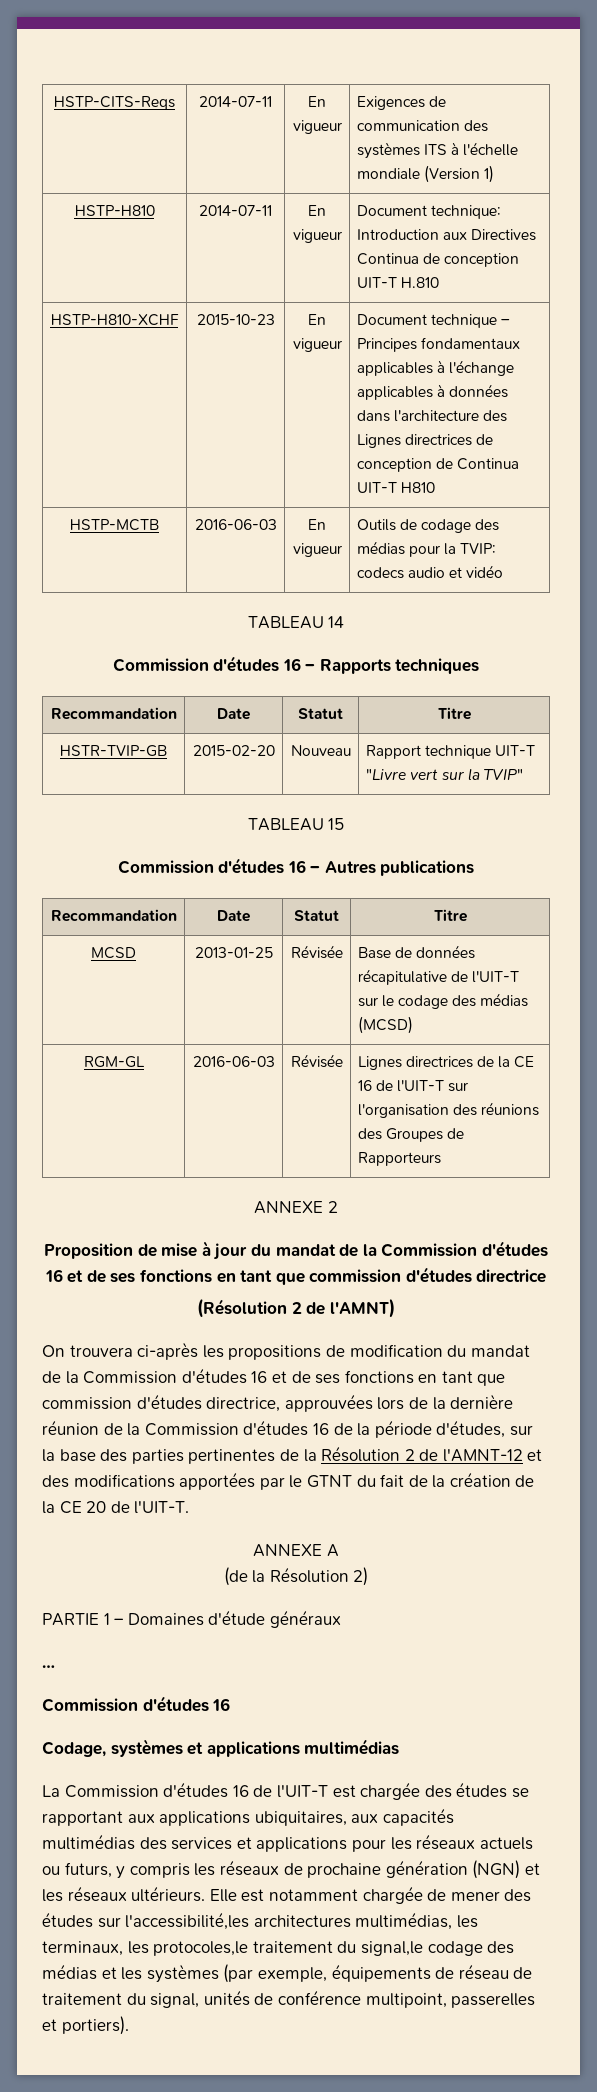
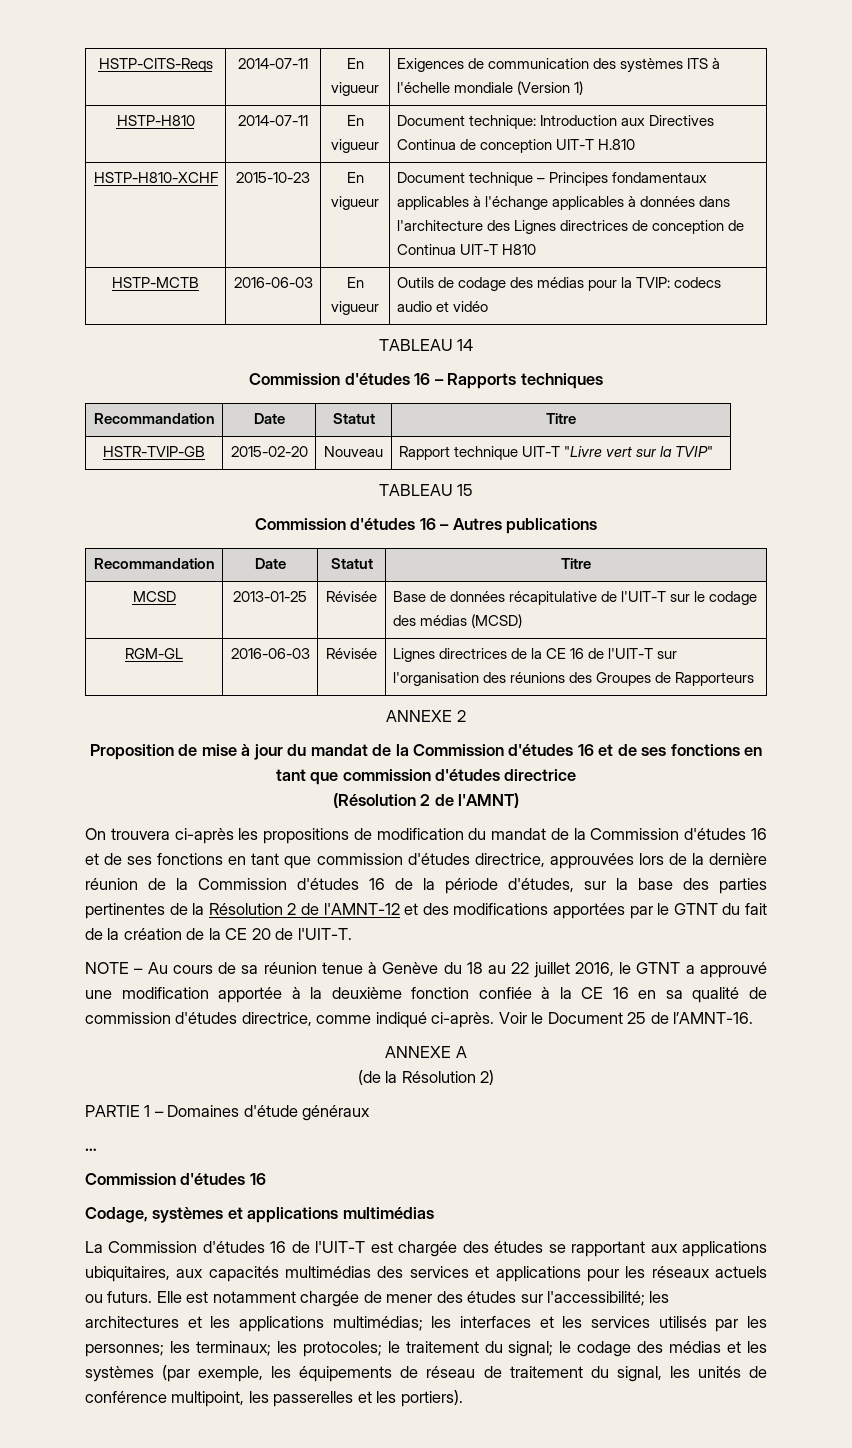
(190, 1507) none -> [85,962,767,978] [85,987,767,1003] [85,1012,754,1028] // NOTE – Au cours de sa réunion tenue à Genève du 18 au 22 juillet 2016, le GTNT a approuvé une modification apportée à la deuxième fonction confiée à la CE 16 en sa qualité de commission d'études directrice, comme indiqué ci-après. Voir le Document 25 de l’AMNT-16.
[64,1860,540,1879] [42,1886,206,1902] futurs, y compris les réseaux de prochaine génération (NGN) et les réseaux ultérieurs. -> [107,1291,153,1303] futurs.
[125,1912,478,1930] [42,1941,423,1956] l'accessibilité,les architectures multimédias, les terminaux, les protocoles,le traitement du signal,le -> [547,1291,670,1306] [85,1316,767,1332] [85,1341,572,1357] l'accessibilité; les architectures et les applications multimédias; les interfaces et les services utilisés par les personnes; les terminaux; les protocoles; le traitement du signal; le
(327, 1974) none -> [271,1366,292,1378] les
(200, 2000) none -> [669,1366,690,1378] les
(447, 2000) none -> [248,1391,269,1403] les
(57, 2025) none -> [376,1391,397,1403] les

